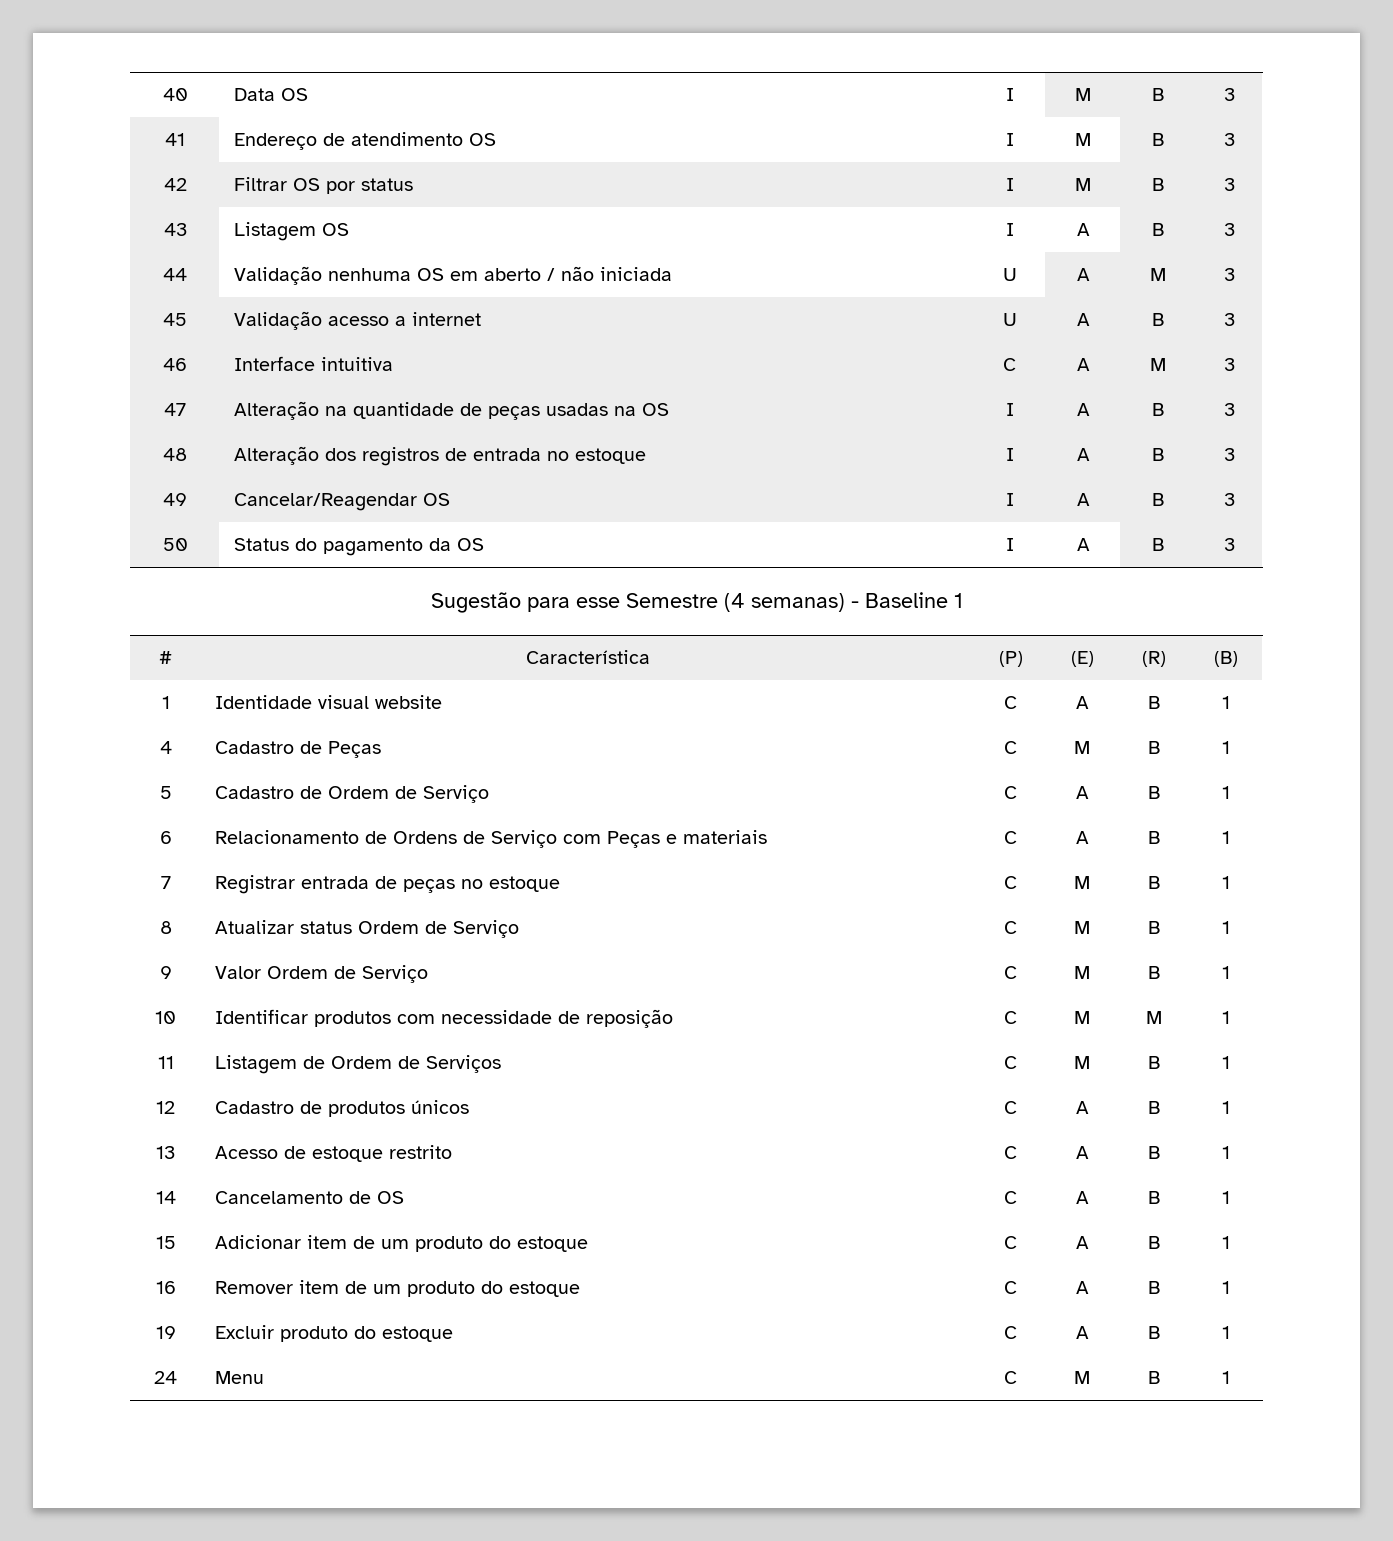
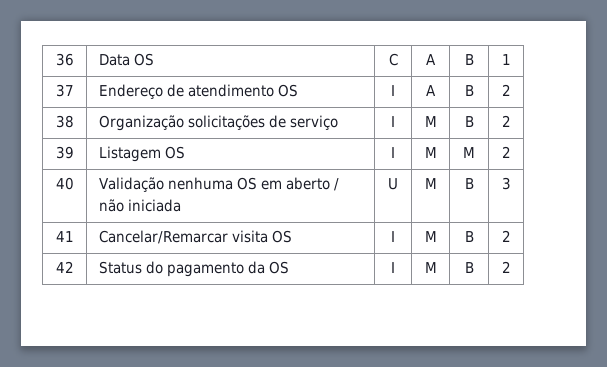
[162,88,188,101] 40 -> [55,53,74,66] 36
[1005,88,1014,101] [1075,88,1091,101] [1152,88,1164,101] [1223,88,1235,101] [165,133,185,146] I | M | B | 3 // 41 -> [388,53,398,66] [426,54,436,65] [464,54,474,65] [501,54,511,65] [55,84,74,97] C | A | B | 1 // 37
[1075,133,1091,146] [1152,133,1164,146] [1223,133,1235,146] [163,178,187,191] [234,177,414,194] [1005,178,1014,191] [1075,178,1091,191] [1152,178,1164,191] [1223,178,1235,191] [163,223,187,236] M | B | 3 // 42 | Filtrar OS por status | I | M | B | 3 // 43 -> [426,85,436,96] [464,85,474,96] [501,84,511,96] [55,115,74,128] [98,115,338,131] [391,116,395,127] [424,116,437,127] [464,116,474,127] [501,115,511,127] [55,146,74,159] A | B | 2 // 38 | Organização solicitações de serviço | I | M | B | 2 // 39
[1076,223,1090,236] [1152,223,1164,236] [1223,223,1235,236] [163,268,187,281] A | B | 3 // 44 -> [424,147,437,158] [463,147,475,158] [501,146,511,158] [55,177,74,190] M | M | 2 // 40
[1076,268,1090,281] [1150,268,1166,281] [1223,268,1235,281] [163,313,187,326] [234,311,482,330] [1002,313,1017,326] [1076,313,1090,326] [1152,313,1164,326] [1223,313,1235,326] [163,358,187,371] [234,356,394,371] [1003,358,1016,371] [1076,358,1090,371] [1150,358,1166,371] [1223,358,1235,371] [164,403,186,416] [234,401,670,420] [1005,403,1014,416] [1076,403,1090,416] [1152,403,1164,416] [1223,403,1235,416] [163,448,187,461] [234,446,647,466] [1005,448,1014,461] [1076,448,1090,461] [1152,448,1164,461] [1223,448,1235,461] [163,493,187,506] [234,493,451,511] [1005,493,1014,506] [1076,493,1090,506] [1152,493,1164,506] [1223,493,1235,506] [162,538,188,551] | A | M | 3 // 45 | Validação acesso a internet | U | A | B | 3 // 46 | Interface intuitiva | C | A | M | 3 // 47 | Alteração na quantidade de peças usadas na OS | I | A | B | 3 // 48 | Alteração dos registros de entrada no estoque | I | A | B | 3 // 49 | Cancelar/Reagendar OS | I | A | B | 3 // 50 -> [424,178,437,189] [464,178,474,189] [501,177,511,190] [55,231,74,242] [98,230,292,244] [391,231,395,242] [424,231,437,242] [464,231,474,242] [501,230,511,242] [55,261,74,273] | M | B | 3 // 41 | Cancelar/Remarcar visita OS | I | M | B | 2 // 42
[1076,538,1090,551] [1152,538,1164,551] [1223,538,1235,551] [430,592,963,613] [159,651,172,664] [525,650,650,664] [998,651,1023,667] [1070,651,1094,667] [1141,651,1166,667] [1214,651,1238,667] [161,696,170,709] [215,695,443,709] [1004,696,1017,709] [1075,696,1089,709] [1147,696,1160,709] [1222,696,1230,709] [159,741,172,754] [215,741,382,758] [1004,741,1017,754] [1074,741,1090,754] [1147,741,1160,754] [1222,741,1230,754] [159,786,172,799] [215,785,490,803] [1004,786,1017,799] [1075,786,1089,799] [1147,786,1160,799] [1222,786,1230,799] [159,831,172,844] [215,830,768,848] [1004,831,1017,844] [1075,831,1089,844] [1147,831,1160,844] [1222,831,1230,844] [160,876,171,889] [215,875,561,894] [1004,876,1017,889] [1074,876,1090,889] [1147,876,1160,889] [1222,876,1230,889] [159,921,172,934] [215,920,520,938] [1004,921,1017,934] [1074,921,1090,934] [1147,921,1160,934] [1222,921,1230,934] [159,966,172,979] [215,965,429,983] [1004,966,1017,979] [1074,966,1090,979] [1147,966,1160,979] [1222,966,1230,979] [155,1011,176,1024] [215,1009,674,1028] [1004,1011,1017,1024] [1074,1011,1090,1024] [1145,1011,1162,1024] [1222,1011,1230,1024] [157,1056,174,1069] [215,1055,502,1074] [1004,1056,1017,1069] [1074,1056,1090,1069] [1147,1056,1160,1069] [1222,1056,1230,1069] [156,1101,175,1114] [215,1100,470,1117] [1004,1101,1017,1114] [1075,1101,1089,1114] [1147,1101,1160,1114] [1222,1101,1230,1114] [156,1146,175,1159] [215,1145,453,1162] [1004,1146,1017,1159] [1075,1146,1089,1159] [1147,1146,1160,1159] [1222,1146,1230,1159] [155,1191,176,1204] [215,1191,405,1204] [1004,1191,1017,1204] [1075,1191,1089,1204] [1147,1191,1160,1204] [1222,1191,1230,1204] [155,1236,176,1249] [215,1235,589,1252] [1004,1236,1017,1249] [1075,1236,1089,1249] [1147,1236,1160,1249] [1222,1236,1230,1249] [155,1281,176,1294] [215,1280,581,1297] [1004,1281,1017,1294] [1075,1281,1089,1294] [1147,1281,1160,1294] [1222,1281,1230,1294] [155,1326,176,1339] [215,1325,454,1342] [1004,1326,1017,1339] [1075,1326,1089,1339] [1147,1326,1160,1339] [1222,1326,1230,1339] [154,1371,177,1384] [215,1371,265,1384] [1004,1371,1017,1384] [1074,1371,1090,1384] [1147,1371,1160,1384] [1222,1371,1230,1384] A | B | 3 // Sugestão para esse Semestre (4 semanas) - Baseline 1 // # | Característica | (P) | (E) | (R) | (B) // 1 | Identidade visual website | C | A | B | 1 // 4 | Cadastro de Peças | C | M | B | 1 // 5 | Cadastro de Ordem de Serviço | C | A | B | 1 // 6 | Relacionamento de Ordens de Serviço com Peças e materiais | C | A | B | 1 // 7 | Registrar entrada de peças no estoque | C | M | B | 1 // 8 | Atualizar status Ordem de Serviço | C | M | B | 1 // 9 | Valor Ordem de Serviço | C | M | B | 1 // 10 | Identificar produtos com necessidade de reposição | C | M | M | 1 // 11 | Listagem de Ordem de Serviços | C | M | B | 1 // 12 | Cadastro de produtos únicos | C | A | B | 1 // 13 | Acesso de estoque restrito | C | A | B | 1 // 14 | Cancelamento de OS | C | A | B | 1 // 15 | Adicionar item de um produto do estoque | C | A | B | 1 // 16 | Remover item de um produto do estoque | C | A | B | 1 // 19 | Excluir produto do estoque | C | A | B | 1 // 24 | Menu | C | M | B | 1 -> [424,262,437,273] [464,262,474,273] [501,261,511,273] M | B | 2

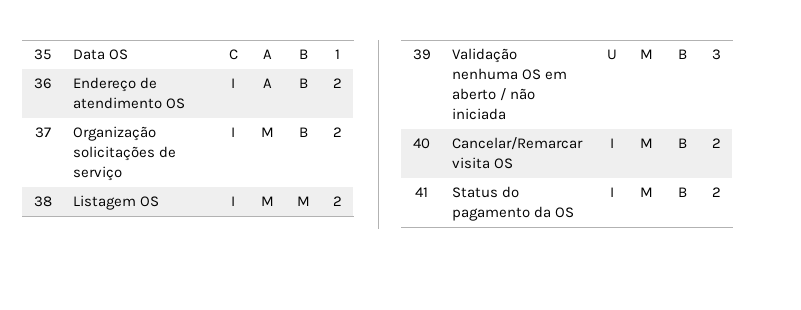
[55,53,74,66] 36 -> [34,49,51,60] 35
[55,84,74,97] 37 -> [33,78,52,89] 36
[55,115,74,128] 38 -> [34,127,51,138] 37
[55,146,74,159] 39 -> [33,196,52,207] 38
[55,177,74,190] 40 -> [412,49,431,60] 39
[55,231,74,242] 41 -> [413,138,430,149] 40
[55,261,74,273] 42 -> [415,187,428,197] 41

